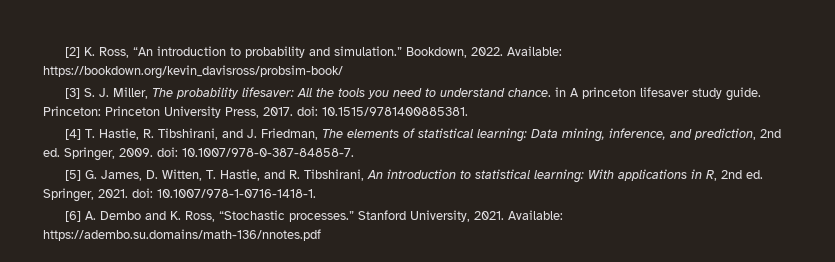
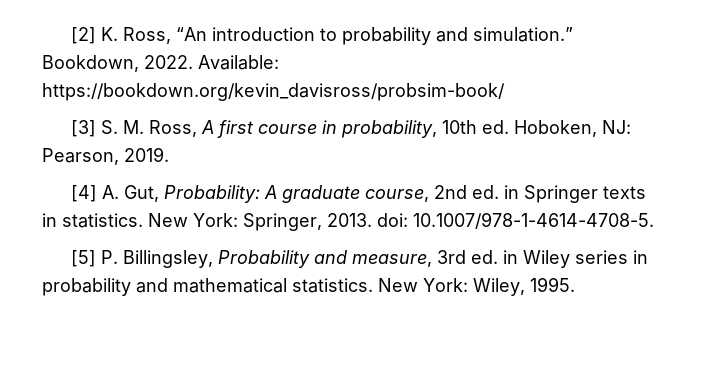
[98,87,761,101] [43,106,468,118] [64,128,781,142] [43,147,354,161] [64,169,763,183] [43,188,316,202] [64,210,563,222] [43,229,321,241] J. Miller, The probability lifesaver: All the tools you need to understand chance. in A princeton lifesaver study guide. Princeton: Princeton University Press, 2017. doi: 10.1515/9781400885381. // [4] T. Hastie, R. Tibshirani, and J. Friedman, The elements of statistical learning: Data mining, inference, and prediction, 2nd ed. Springer, 2009. doi: 10.1007/978-0-387-84858-7. // [5] G. James, D. Witten, T. Hastie, and R. Tibshirani, An introduction to statistical learning: With applications in R, 2nd ed. Springer, 2021. doi: 10.1007/978-1-0716-1418-1. // [6] A. Dembo and K. Ross, “Stochastic processes.” Stanford University, 2021. Available: https://adembo.su.domains/math-136/nnotes.pdf -> [123,120,632,138] [42,147,169,165] [71,185,647,203] [42,212,654,231] [71,250,649,268] [42,277,575,296] M. Ross, A first course in probability, 10th ed. Hoboken, NJ: Pearson, 2019. // [4] A. Gut, Probability: A graduate course, 2nd ed. in Springer texts in statistics. New York: Springer, 2013. doi: 10.1007/978-1-4614-4708-5. // [5] P. Billingsley, Probability and measure, 3rd ed. in Wiley series in probability and mathematical statistics. New York: Wiley, 1995.

